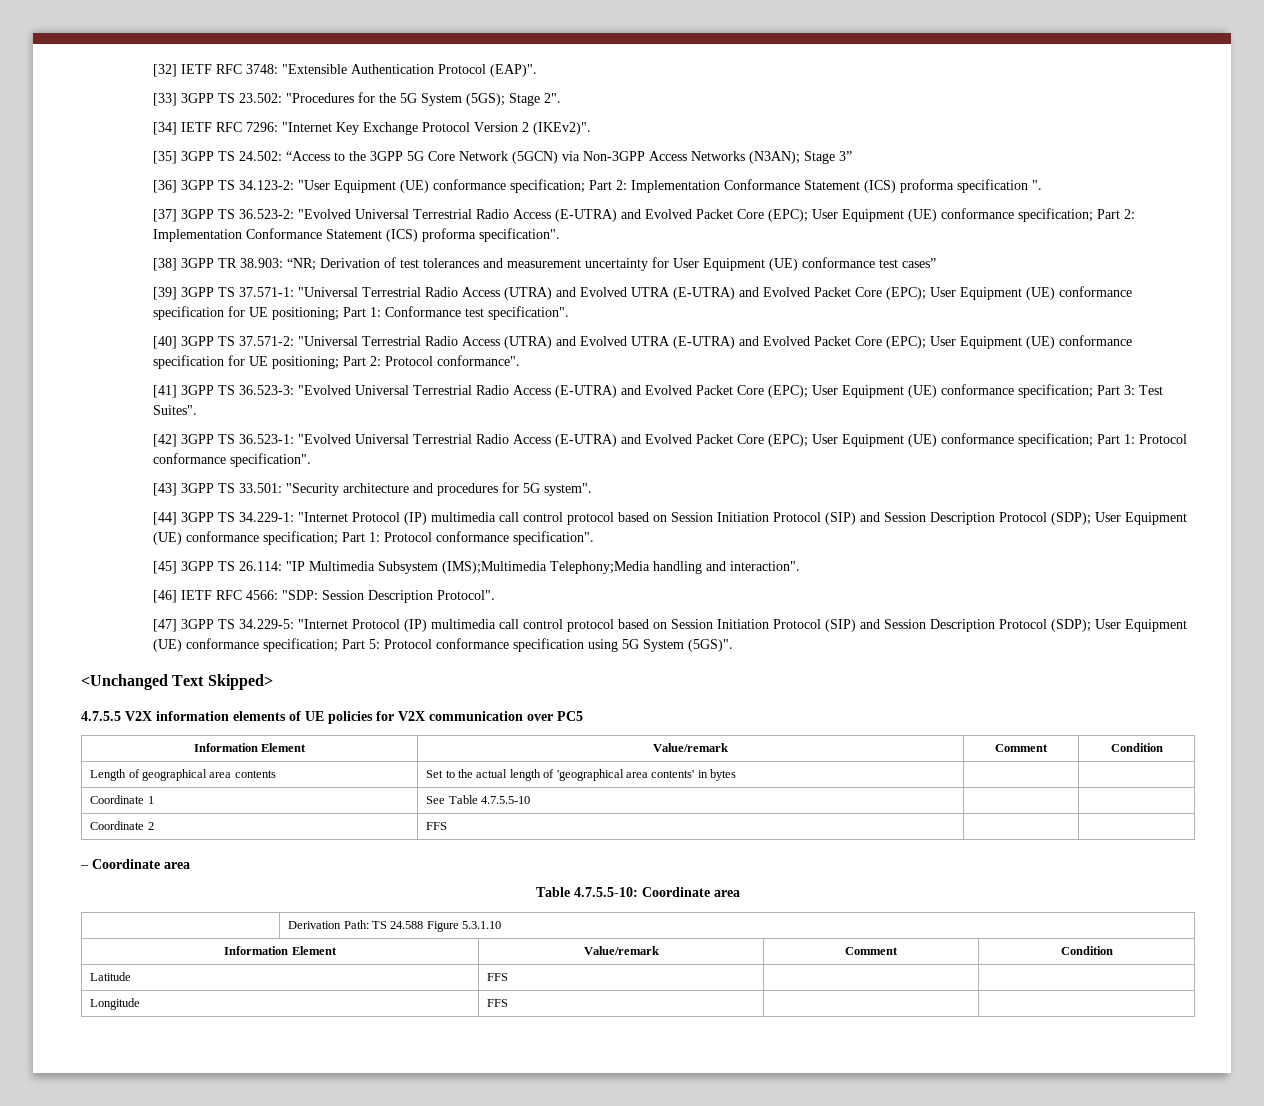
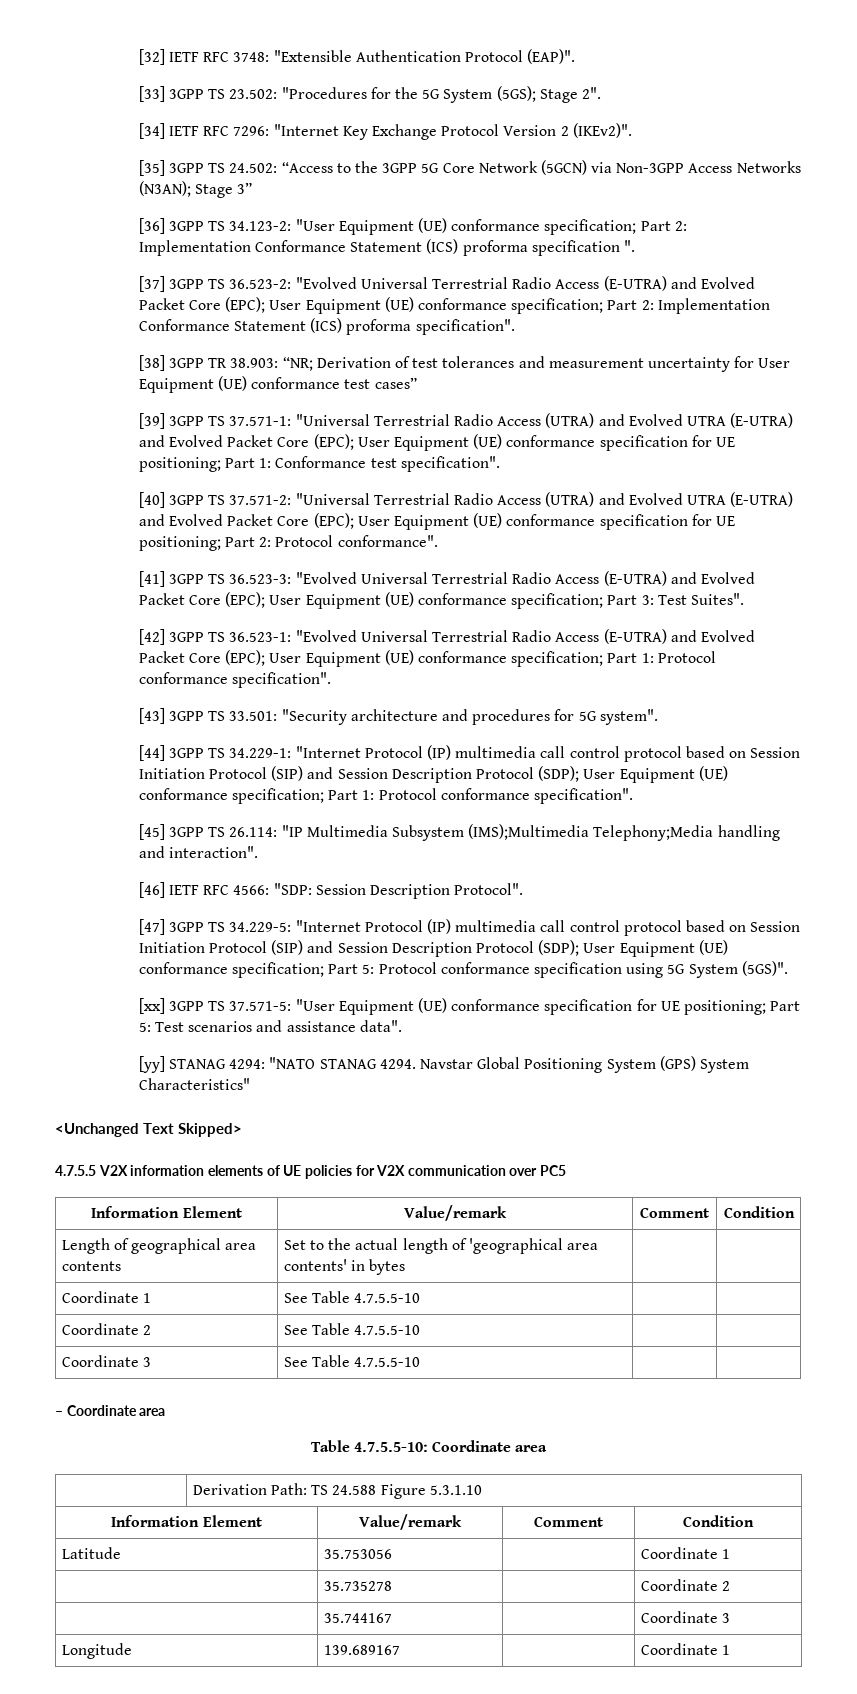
(733, 645) none -> [138,998,801,1015] [138,1020,402,1032] [138,1056,749,1073] [138,1078,250,1090] // [xx] 3GPP TS 37.571-5: "User Equipment (UE) conformance specification for UE positioning; Part 5: Test scenarios and assistance data". // [yy] STANAG 4294: "NATO STANAG 4294. Navstar Global Positioning System (GPS) System Characteristics"
[426,822,448,830] FFS -> [283,1323,421,1335] [61,1355,151,1367] [283,1355,421,1367] See Table 4.7.5.5-10 | | // Coordinate 3 | See Table 4.7.5.5-10
[487,973,509,981] [90,998,141,1010] [487,999,509,1007] FFS | | // Longitude | FFS | | -> [323,1549,392,1559] [640,1547,730,1559] [323,1581,392,1591] [640,1579,730,1591] [323,1613,392,1623] [640,1611,730,1623] [61,1643,132,1659] [323,1645,400,1655] [640,1643,730,1655] 35.753056 | | Coordinate 1 // | 35.735278 | | Coordinate 2 // | 35.744167 | | Coordinate 3 // Longitude | 139.689167 | | Coordinate 1

